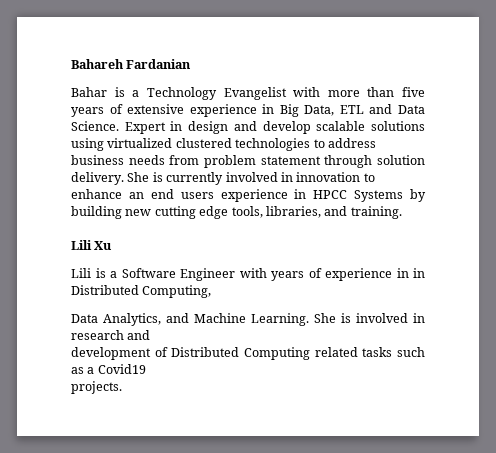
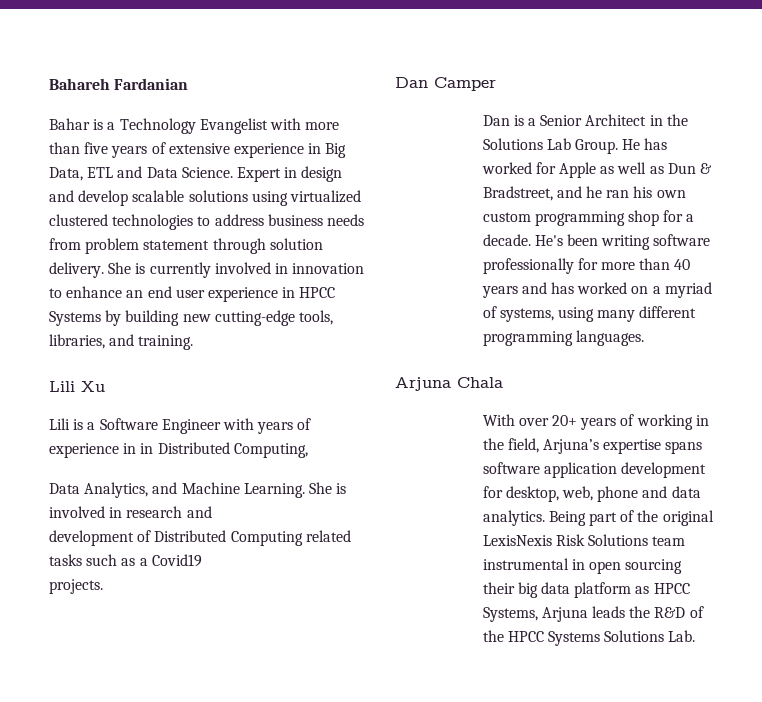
[180,192,214,199] users -> [175,289,205,298] user
[154,206,229,219] cutting edge -> [214,310,295,326] cutting-edge
(122, 387) none -> [395,77,496,91] [482,114,688,126] [482,138,668,154] [481,162,713,178] [482,186,686,201] [482,210,695,226] [482,234,711,250] [482,258,691,274] [481,282,712,298] [482,306,697,322] [482,330,644,346] [395,377,503,391] [482,414,709,430] [482,438,703,454] [482,462,707,478] [482,486,701,502] [482,510,714,526] [482,534,686,546] [482,558,683,574] [482,582,690,598] [482,606,704,622] [482,630,696,646] // Dan Camper // Dan is a Senior Architect in the Solutions Lab Group. He has worked for Apple as well as Dun & Bradstreet, and he ran his own custom programming shop for a decade. He's been writing software professionally for more than 40 years and has worked on a myriad of systems, using many different programming languages. // Arjuna Chala // With over 20+ years of working in the field, Arjuna’s expertise spans software application development for desktop, web, phone and data analytics. Being part of the original LexisNexis Risk Solutions team instrumental in open sourcing their big data platform as HPCC Systems, Arjuna leads the R&D of the HPCC Systems Solutions Lab.

